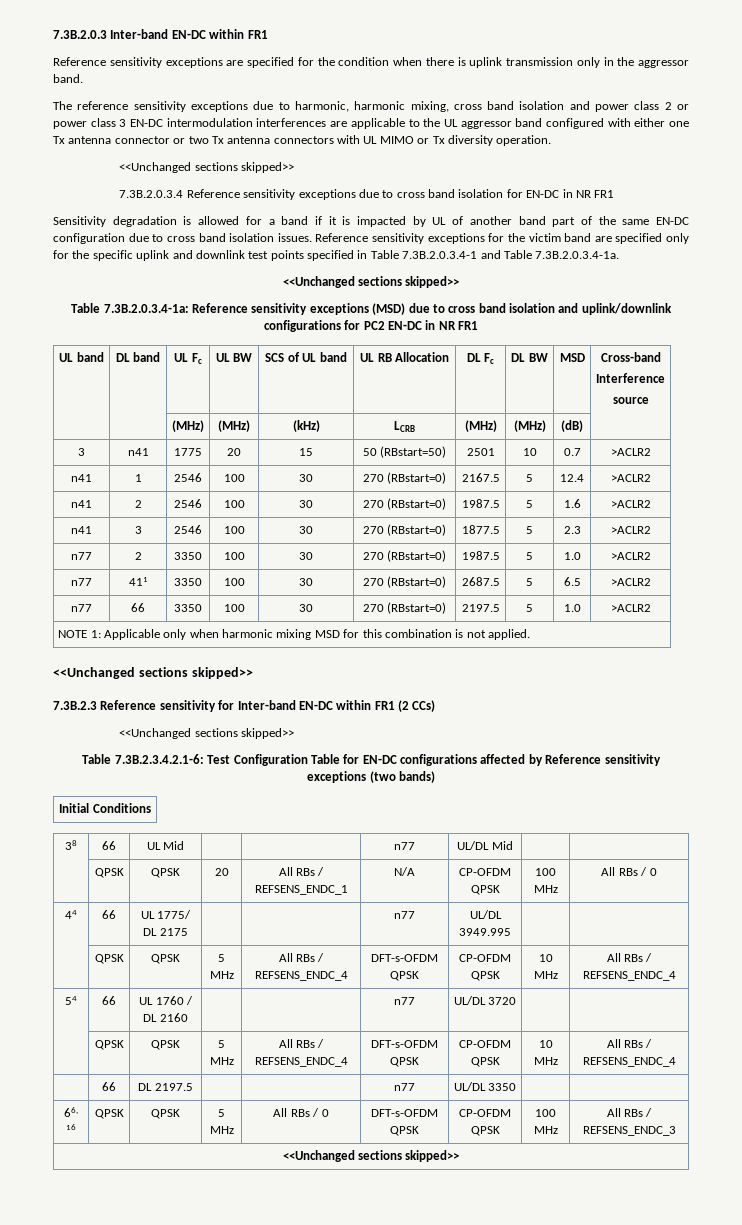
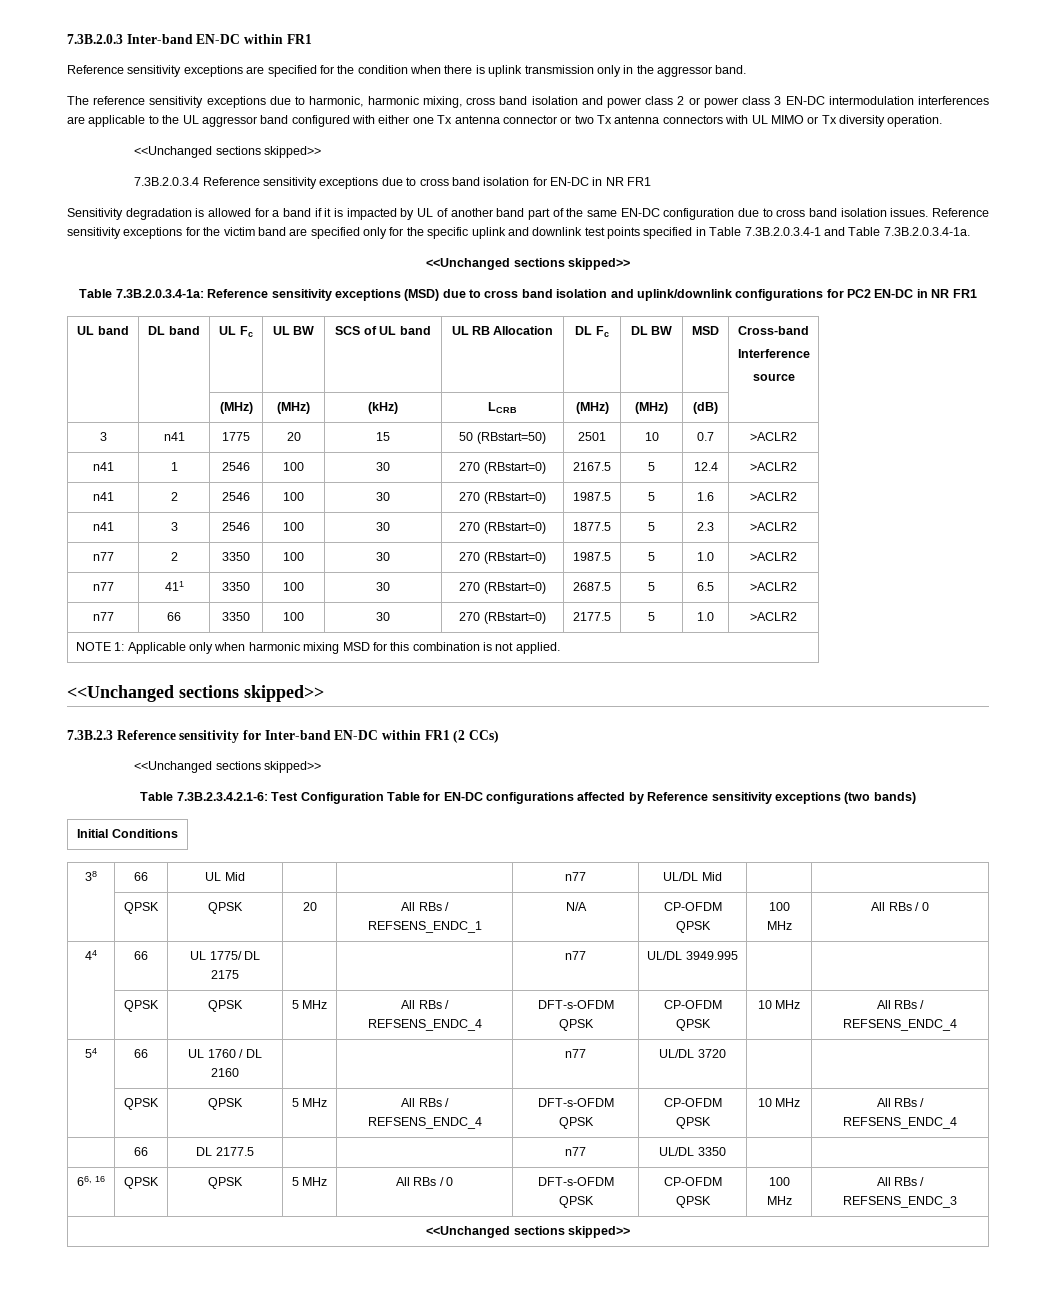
[461,604,500,612] 2197.5 -> [573,612,611,621] 2177.5
[154,1083,193,1091] 2197.5 -> [215,1147,254,1156] 2177.5

